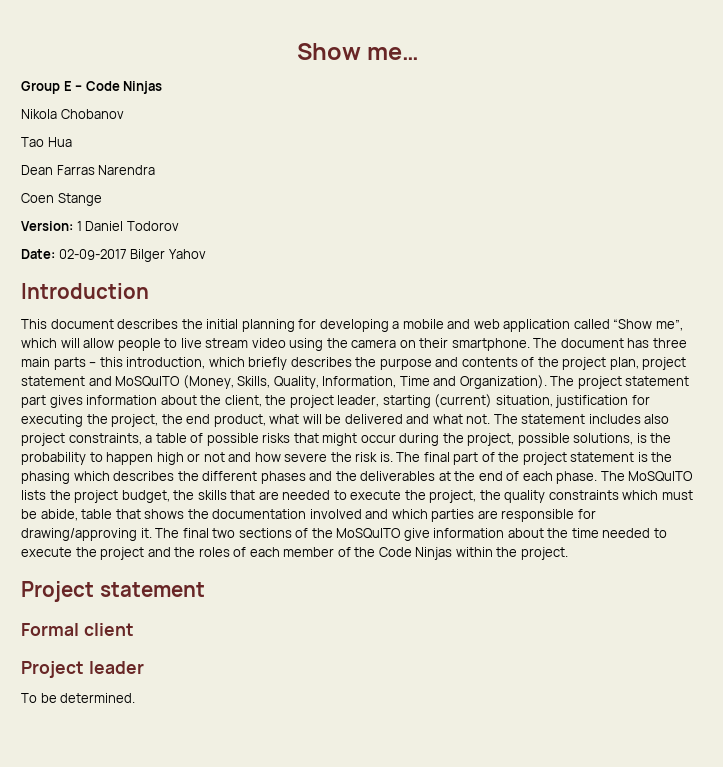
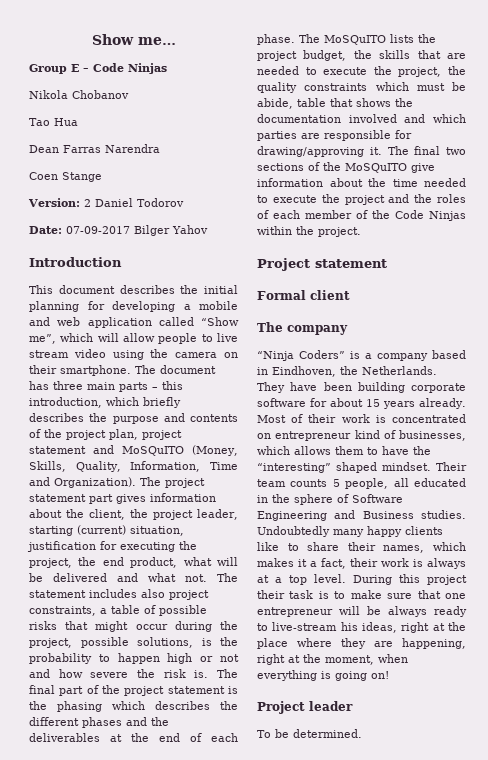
[76,221,82,231] 1 -> [84,199,91,207] 2
[58,249,127,260] 02-09-2017 -> [66,226,130,234] 07-09-2017
(134, 629) none -> [257,322,348,335] [257,350,466,361] [257,366,437,377] [257,382,466,393] [257,398,467,409] [257,414,466,423] [257,430,466,441] [257,446,431,455] [257,462,467,473] [257,478,466,489] [257,494,403,505] [257,510,466,521] [257,526,443,537] [257,542,466,553] [257,558,466,569] [257,574,467,585] [257,590,466,599] [257,606,467,617] [257,622,466,633] [257,638,466,649] [257,654,408,665] [257,670,389,681] // The company // “Ninja Coders” is a company based in Eindhoven, the Netherlands. They have been building corporate software for about 15 years already. Most of their work is concentrated on entrepreneur kind of businesses, which allows them to have the “interesting” shaped mindset. Their team counts 5 people, all educated in the sphere of Software Engineering and Business studies. Undoubtedly many happy clients like to share their names, which makes it a fact, their work is always at a top level. During this project their task is to make sure that one entrepreneur will be always ready to live-stream his ideas, right at the place where they are happening, right at the moment, when everything is going on!

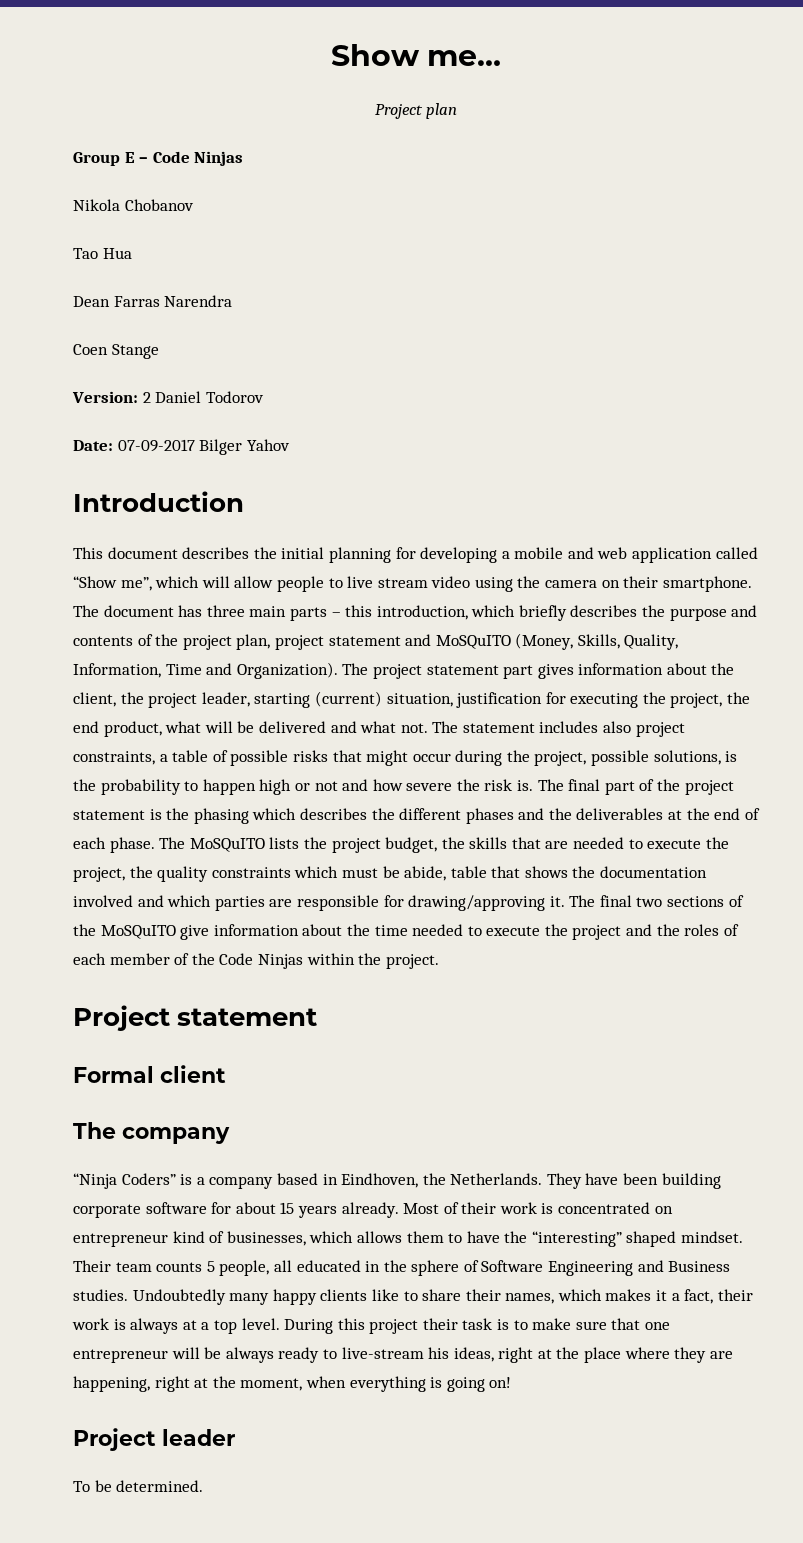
(176, 41) none -> [374,103,458,119] // Project plan

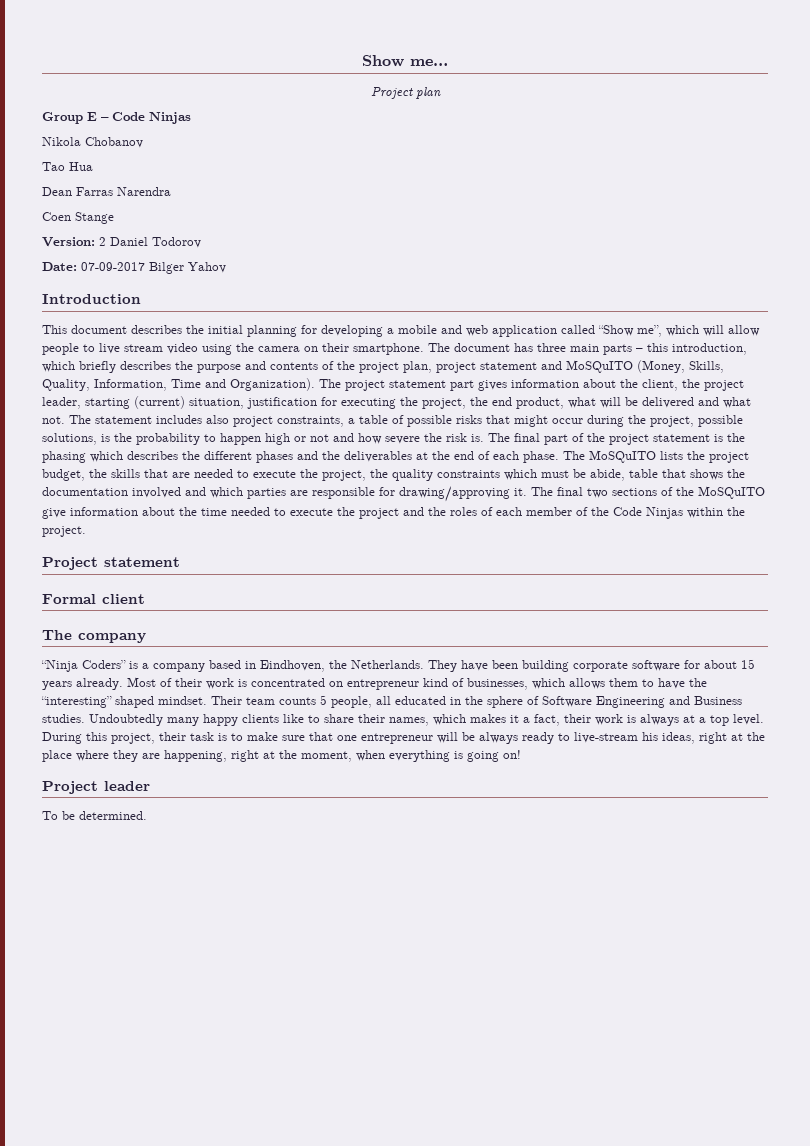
[369,1319,419,1334] project -> [111,733,155,744] project,

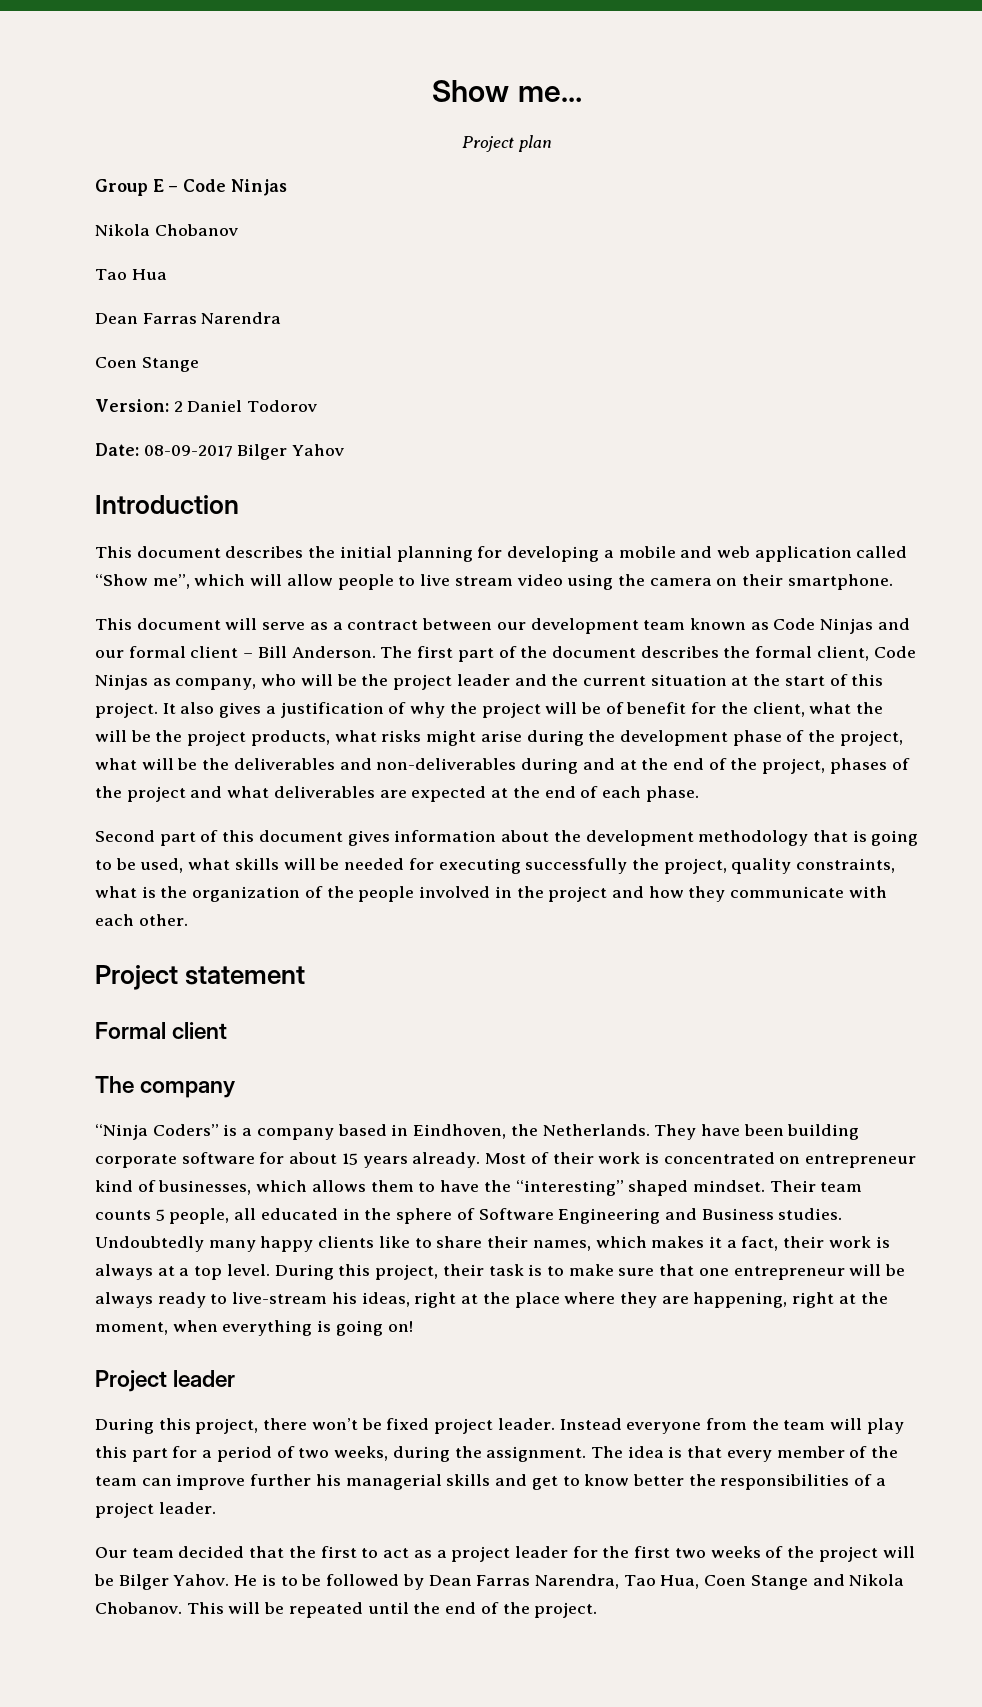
[81,262,145,271] 07-09-2017 -> [143,445,233,457] 08-09-2017
[428,343,747,355] [42,360,724,373] [42,378,744,391] [42,396,751,409] [42,415,743,427] [42,433,745,445] [42,451,412,463] The document has three main parts – this introduction, which briefly describes the purpose and contents of the project plan, project statement and MoSQuITO (Money, Skills, Quality, Information, Time and Organization). The project statement part gives information about the client, the project leader, starting (current) situation, justification for executing the project, the end product, what will be delivered and what not. The statement includes also project constraints, a table of possible risks that might occur during the project, possible solutions, is the probability to happen high or not and how severe the risk is. The final part of the project statement is the phasing which describes the different phases and the deliverables -> [95,618,910,634] [95,646,916,662] [95,674,884,690] [95,702,884,718] [95,730,903,746] [95,758,910,774] [95,786,487,802] // This document will serve as a contract between our development team known as Code Ninjas and our formal client – Bill Anderson. The first part of the document describes the formal client, Code Ninjas as company, who will be the project leader and the current situation at the start of this project. It also gives a justification of why the project will be of benefit for the client, what the will be the project products, what risks might arise during the development phase of the project, what will be the deliverables and non-deliverables during and at the end of the project, phases of the project and what deliverables are expected
[563,450,749,463] [42,469,745,481] [42,486,765,502] [42,507,745,519] [42,526,86,537] The MoSQuITO lists the project budget, the skills that are needed to execute the project, the quality constraints which must be abide, table that shows the documentation involved and which parties are responsible for drawing/approving it. The final two sections of the MoSQuITO give information about the time needed to execute the project and the roles of each member of the Code Ninjas within the project. -> [95,830,919,846] [95,858,896,874] [95,886,887,902] [95,914,188,926] // Second part of this document gives information about the development methodology that is going to be used, what skills will be needed for executing successfully the project, quality constraints, what is the organization of the people involved in the project and how they communicate with each other.
[42,811,147,820] To be determined. -> [95,1418,904,1434] [95,1446,899,1462] [95,1474,886,1490] [95,1502,216,1518] [95,1546,915,1562] [94,1574,905,1590] [95,1602,598,1618] During this project, there won’t be fixed project leader. Instead everyone from the team will play this part for a period of two weeks, during the assignment. The idea is that every member of the team can improve further his managerial skills and get to know better the responsibilities of a project leader. // Our team decided that the first to act as a project leader for the first two weeks of the project will be Bilger Yahov. He is to be followed by Dean Farras Narendra, Tao Hua, Coen Stange and Nikola Chobanov. This will be repeated until the end of the project.

